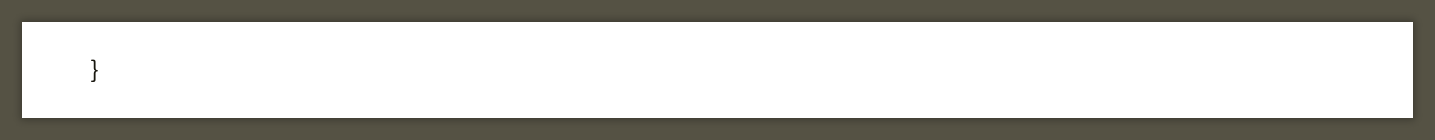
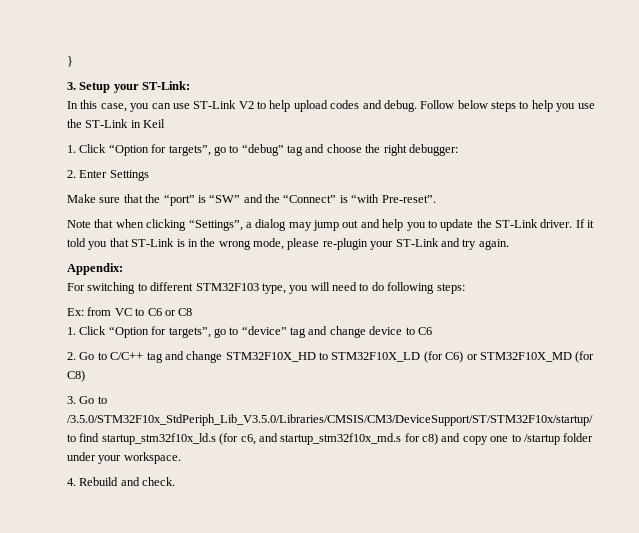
(99, 70) none -> [67,81,191,93] [67,100,595,112] [67,119,166,128] [67,144,458,156] [67,170,149,181] [67,194,436,206] [67,219,595,231] [67,238,509,250] [67,263,123,275] [67,282,465,294] [67,307,193,316] [67,326,432,338] [67,351,595,363] [67,370,85,382] [67,396,107,404] [67,414,593,426] [67,433,594,445] [67,452,181,464] [67,477,176,486] // 3. Setup your ST-Link: // In this case, you can use ST-Link V2 to help upload codes and debug. Follow below steps to help you use the ST-Link in Keil // 1. Click “Option for targets”, go to “debug” tag and choose the right debugger: // 2. Enter Settings // Make sure that the “port” is “SW” and the “Connect” is “with Pre-reset”. // Note that when clicking “Settings”, a dialog may jump out and help you to update the ST-Link driver. If it told you that ST-Link is in the wrong mode, please re-plugin your ST-Link and try again. // Appendix: // For switching to different STM32F103 type, you will need to do following steps: // Ex: from VC to C6 or C8 // 1. Click “Option for targets”, go to “device” tag and change device to C6 // 2. Go to C/C++ tag and change STM32F10X_HD to STM32F10X_LD (for C6) or STM32F10X_MD (for C8) // 3. Go to /3.5.0/STM32F10x_StdPeriph_Lib_V3.5.0/Libraries/CMSIS/CM3/DeviceSupport/ST/STM32F10x/startup/ // to find startup_stm32f10x_ld.s (for c6, and startup_stm32f10x_md.s for c8) and copy one to /startup folder under your workspace. // 4. Rebuild and check.

